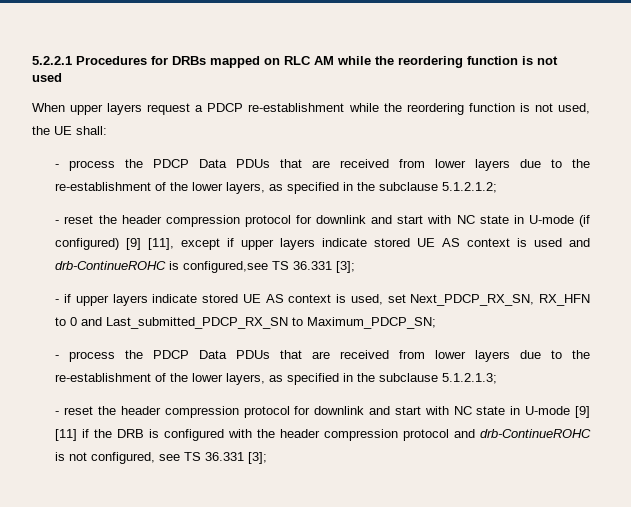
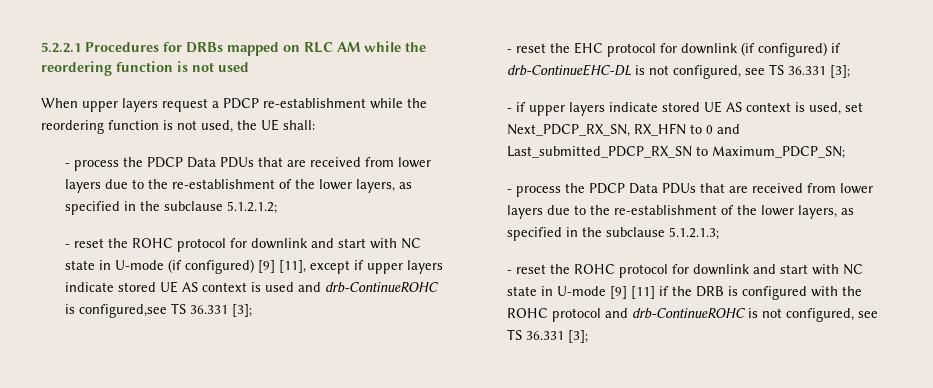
[121,215,240,227] header compression -> [132,238,174,248] ROHC
(356, 267) none -> [507,42,842,57] [507,64,851,79] // - reset the EHC protocol for downlink (if configured) if drb-ContinueEHC-DL is not configured, see TS 36.331 [3];
[120,406,239,418] header compression -> [574,264,616,274] ROHC
[280,429,399,441] header compression -> [507,308,549,318] ROHC

